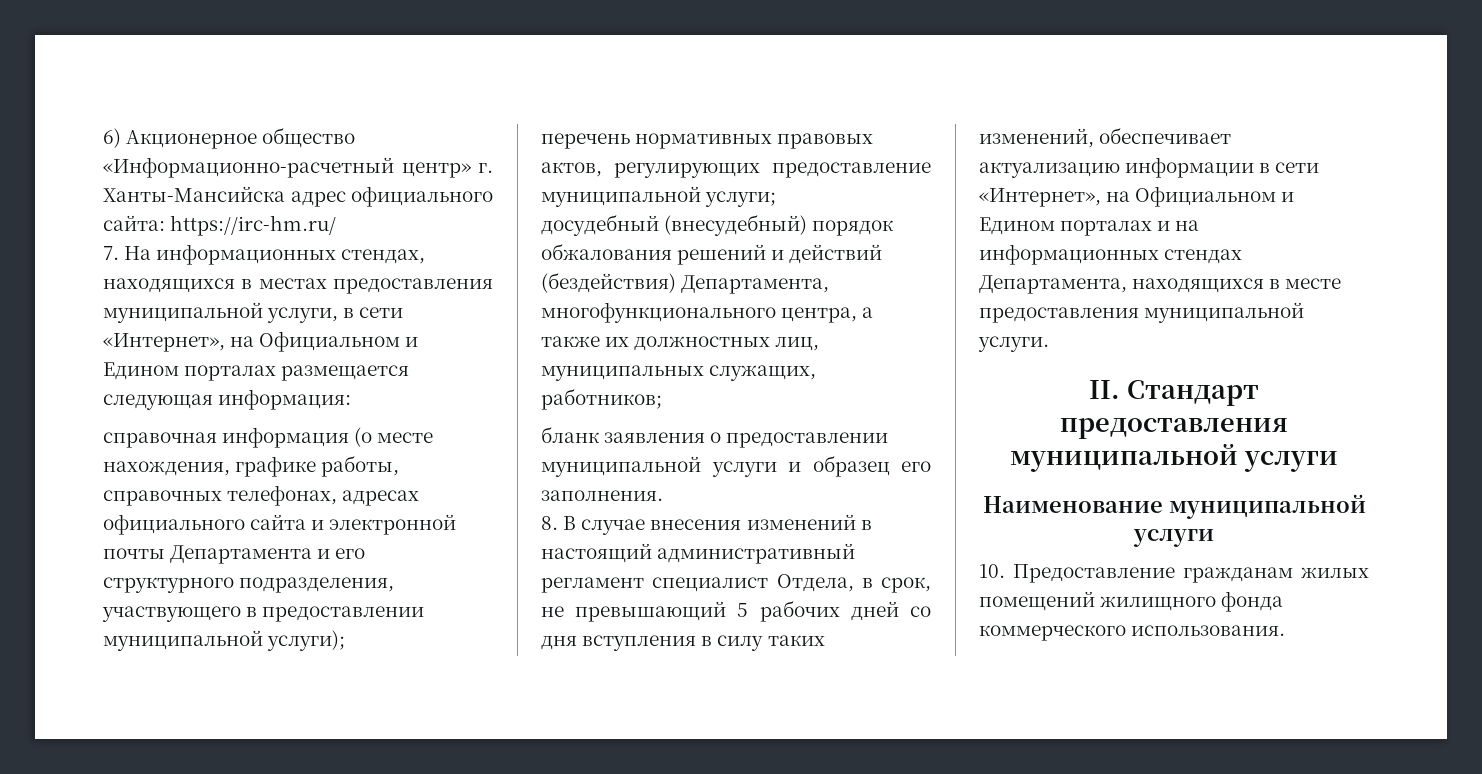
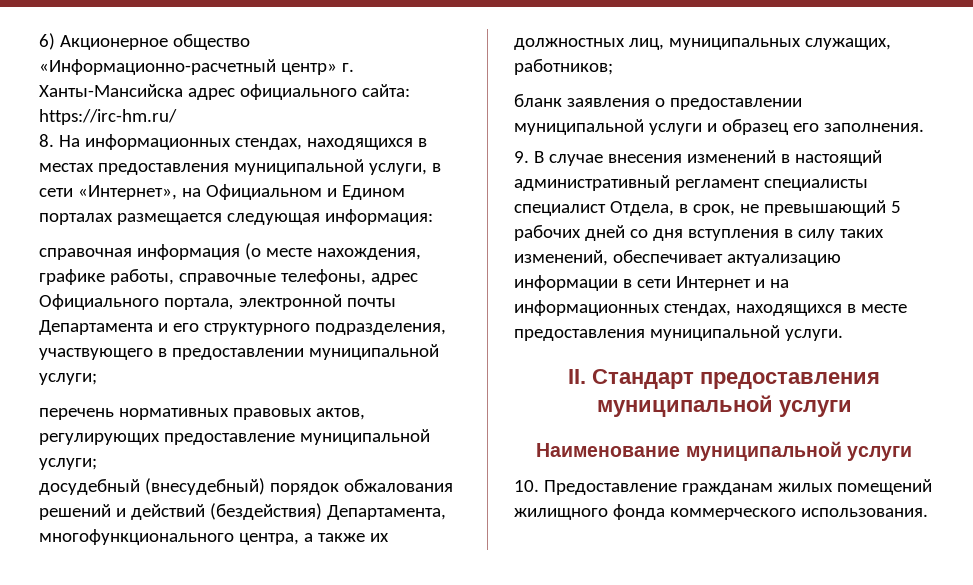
[103,246,119,260] 7. -> [39,134,54,147] 8.
[103,485,420,506] [103,514,325,535] справочных телефонах, адресах официального сайта и -> [178,269,418,285] [39,294,234,310] справочные телефоны, адрес Официального портала,
[267,630,346,651] услуги); -> [39,373,97,385] услуги;
[541,516,558,530] 8. -> [514,151,529,163] 9.
(644, 585) none -> [763,179,868,191] специалисты
[979,186,1295,207] [979,217,1153,236] «Интернет», на Официальном и Едином порталах -> [675,276,751,291] Интернет
[1164,249,1243,264] [979,275,1127,294] стендах Департамента, -> [663,304,731,316] стендах,

